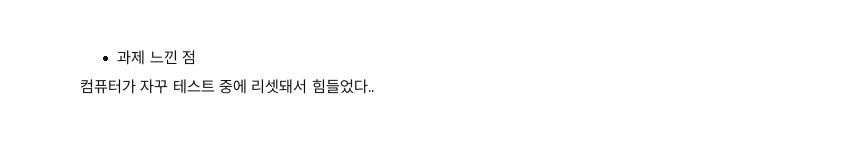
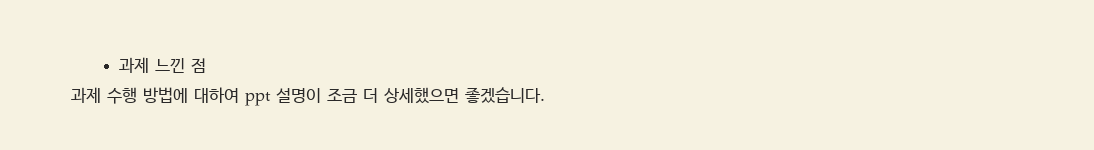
[80,79,374,94] 컴퓨터가 자꾸 테스트 중에 리셋돼서 힘들었다.. -> [71,87,545,106] 과제 수행 방법에 대하여 ppt 설명이 조금 더 상세했으면 좋겠습니다.

